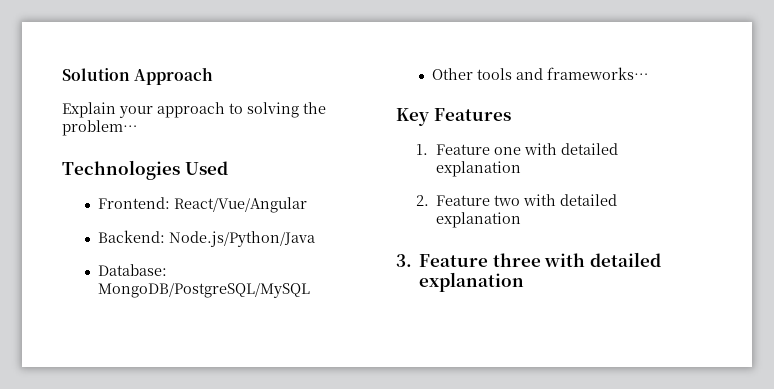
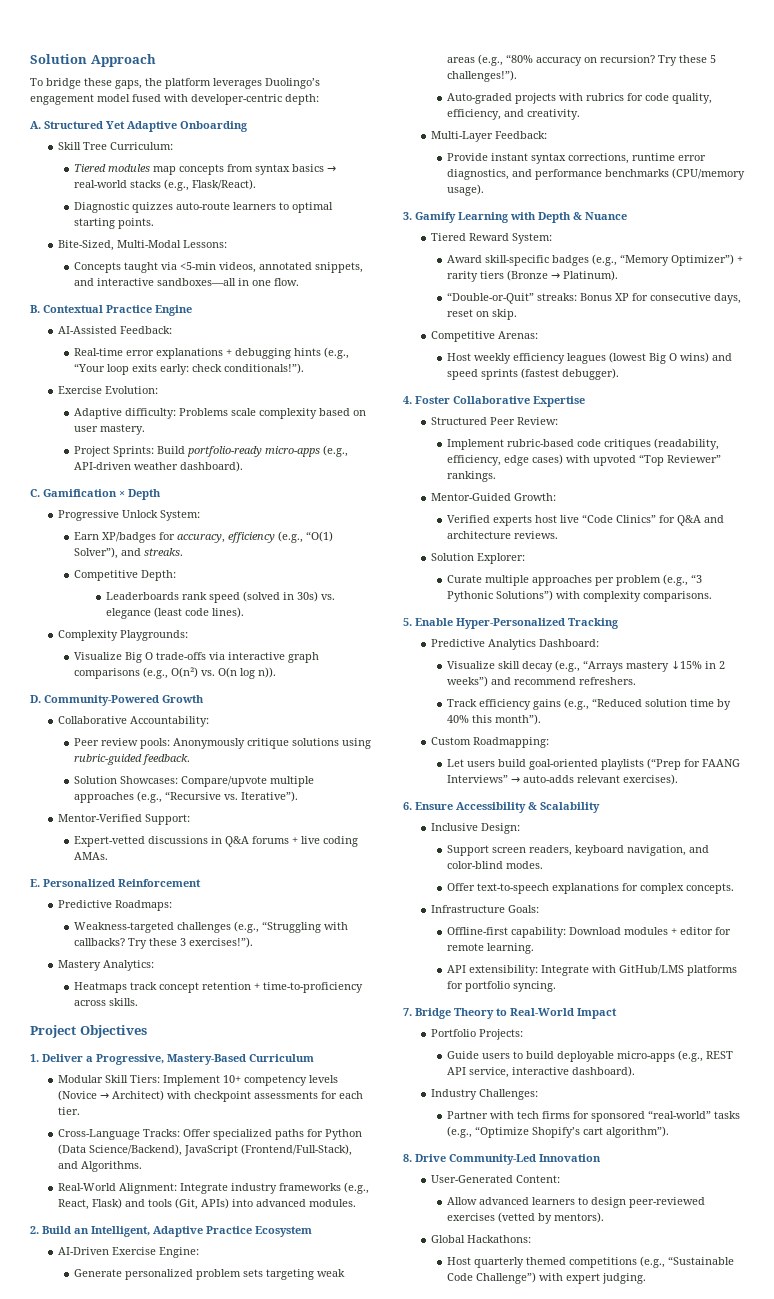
[62,102,326,118] [62,120,138,136] [62,160,228,180] [97,197,307,213] [97,230,315,247] [97,264,167,276] [97,283,310,298] [431,67,649,80] [396,108,511,126] [416,143,619,155] [436,161,522,177] [416,194,618,206] [436,212,522,228] [396,252,662,267] [419,272,525,292] Explain your approach to solving the problem… // Technologies Used // Frontend: React/Vue/Angular // Backend: Node.js/Python/Java // Database: MongoDB/PostgreSQL/MySQL // Other tools and frameworks… // Key Features // 1. Feature one with detailed explanation // 2. Feature two with detailed explanation // 3. Feature three with detailed explanation -> [30,78,320,89] [30,94,319,105] [30,121,248,132] [58,142,174,150] [73,164,336,175] [73,179,256,191] [73,202,333,213] [73,218,154,229] [58,240,228,251] [73,262,363,273] [73,278,299,286] [30,305,192,316] [58,326,173,334] [73,347,349,359] [73,363,304,375] [58,386,159,394] [73,408,366,419] [73,424,145,435] [73,445,348,457] [73,461,243,472] [30,489,161,500] [58,510,201,521] [73,531,333,543] [73,547,183,559] [73,570,176,581] [105,591,335,603] [105,607,244,619] [58,630,189,641] [73,652,319,663] [73,667,276,679] [30,695,204,706] [58,716,210,727] [73,738,371,749] [73,754,190,765] [73,776,314,787] [73,791,298,803] [58,814,191,825] [73,836,358,847] [73,852,108,860] [30,879,201,887] [58,900,173,911] [73,921,348,933] [73,937,253,949] [58,960,155,971] [73,982,363,993] [73,998,138,1006] [30,1025,147,1038] [30,1054,314,1065] [58,1075,339,1086] [58,1090,364,1102] [58,1107,81,1115] [58,1129,363,1140] [58,1144,353,1156] [58,1161,143,1172] [58,1182,370,1194] [58,1198,357,1210] [30,1226,312,1237] [58,1247,200,1258] [73,1269,345,1280] [446,54,716,66] [446,70,517,82] [446,93,712,104] [446,109,580,120] [431,131,548,142] [446,153,706,164] [446,168,745,180] [446,184,484,196] [403,212,627,223] [431,233,553,244] [446,254,743,266] [446,270,618,282] [446,292,741,304] [446,309,517,320] [431,331,539,342] [446,352,732,364] [446,368,619,380] [403,396,585,407] [431,417,559,425] [446,438,719,450] [446,454,721,466] [446,471,496,482] [431,493,557,501] [446,514,724,526] [446,531,558,539] [431,553,526,564] [446,574,702,586] [446,590,712,602] [403,618,619,629] [431,639,600,650] [446,660,725,672] [446,676,636,687] [446,698,731,710] [446,714,541,725] [431,737,550,748] [446,758,740,770] [446,774,678,785] [403,802,600,813] [431,823,521,834] [446,845,709,856] [446,861,543,869] [446,883,734,894] [431,905,540,913] [446,927,731,938] [446,943,534,954] [446,965,737,976] [446,981,556,992] [403,1008,617,1019] [431,1029,524,1040] [446,1050,733,1062] [446,1066,635,1078] [431,1089,539,1100] [446,1110,740,1122] [446,1126,669,1138] [403,1154,601,1165] [431,1175,561,1183] [446,1197,705,1208] [446,1212,604,1224] [431,1235,532,1243] [446,1256,734,1268] [446,1272,646,1284] To bridge these gaps, the platform leverages Duolingo’s engagement model fused with developer-centric depth: // A. Structured Yet Adaptive Onboarding // Skill Tree Curriculum: // Tiered modules map concepts from syntax basics → real-world stacks (e.g., Flask/React). // Diagnostic quizzes auto-route learners to optimal starting points. // Bite-Sized, Multi-Modal Lessons: // Concepts taught via <5-min videos, annotated snippets, and interactive sandboxes—all in one flow. // B. Contextual Practice Engine // AI-Assisted Feedback: // Real-time error explanations + debugging hints (e.g., “Your loop exits early: check conditionals!”). // Exercise Evolution: // Adaptive difficulty: Problems scale complexity based on user mastery. // Project Sprints: Build portfolio-ready micro-apps (e.g., API-driven weather dashboard). // C. Gamification × Depth // Progressive Unlock System: // Earn XP/badges for accuracy, efficiency (e.g., “O(1) Solver”), and streaks. // Competitive Depth: // Leaderboards rank speed (solved in 30s) vs. elegance (least code lines). // Complexity Playgrounds: // Visualize Big O trade-offs via interactive graph comparisons (e.g., O(n²) vs. O(n log n)). // D. Community-Powered Growth // Collaborative Accountability: // Peer review pools: Anonymously critique solutions using rubric-guided feedback. // Solution Showcases: Compare/upvote multiple approaches (e.g., “Recursive vs. Iterative”). // Mentor-Verified Support: // Expert-vetted discussions in Q&A forums + live coding AMAs. // E. Personalized Reinforcement // Predictive Roadmaps: // Weakness-targeted challenges (e.g., “Struggling with callbacks? Try these 3 exercises!”). // Mastery Analytics: // Heatmaps track concept retention + time-to-proficiency across skills. // Project Objectives // 1. Deliver a Progressive, Mastery-Based Curriculum // Modular Skill Tiers: Implement 10+ competency levels (Novice → Architect) with checkpoint assessments for each tier. // Cross-Language Tracks: Offer specialized paths for Python (Data Science/Backend), JavaScript (Frontend/Full-Stack), and Algorithms. // Real-World Alignment: Integrate industry frameworks (e.g., React, Flask) and tools (Git, APIs) into advanced modules. // 2. Build an Intelligent, Adaptive Practice Ecosystem // AI-Driven Exercise Engine: // Generate personalized problem sets targeting weak areas (e.g., “80% accuracy on recursion? Try these 5 challenges!”). // Auto-graded projects with rubrics for code quality, efficiency, and creativity. // Multi-Layer Feedback: // Provide instant syntax corrections, runtime error diagnostics, and performance benchmarks (CPU/memory usage). // 3. Gamify Learning with Depth & Nuance // Tiered Reward System: // Award skill-specific badges (e.g., “Memory Optimizer”) + rarity tiers (Bronze → Platinum). // “Double-or-Quit” streaks: Bonus XP for consecutive days, reset on skip. // Competitive Arenas: // Host weekly efficiency leagues (lowest Big O wins) and speed sprints (fastest debugger). // 4. Foster Collaborative Expertise // Structured Peer Review: // Implement rubric-based code critiques (readability, efficiency, edge cases) with upvoted “Top Reviewer” rankings. // Mentor-Guided Growth: // Verified experts host live “Code Clinics” for Q&A and architecture reviews. // Solution Explorer: // Curate multiple approaches per problem (e.g., “3 Pythonic Solutions”) with complexity comparisons. // 5. Enable Hyper-Personalized Tracking // Predictive Analytics Dashboard: // Visualize skill decay (e.g., “Arrays mastery ↓15% in 2 weeks”) and recommend refreshers. // Track efficiency gains (e.g., “Reduced solution time by 40% this month”). // Custom Roadmapping: // Let users build goal-oriented playlists (“Prep for FAANG Interviews” → auto-adds relevant exercises). // 6. Ensure Accessibility & Scalability // Inclusive Design: // Support screen readers, keyboard navigation, and color-blind modes. // Offer text-to-speech explanations for complex concepts. // Infrastructure Goals: // Offline-first capability: Download modules + editor for remote learning. // API extensibility: Integrate with GitHub/LMS platforms for portfolio syncing. // 7. Bridge Theory to Real-World Impact // Portfolio Projects: // Guide users to build deployable micro-apps (e.g., REST API service, interactive dashboard). // Industry Challenges: // Partner with tech firms for sponsored “real-world” tasks (e.g., “Optimize Shopify’s cart algorithm”). // 8. Drive Community-Led Innovation // User-Generated Content: // Allow advanced learners to design peer-reviewed exercises (vetted by mentors). // Global Hackathons: // Host quarterly themed competitions (e.g., “Sustainable Code Challenge”) with expert judging.

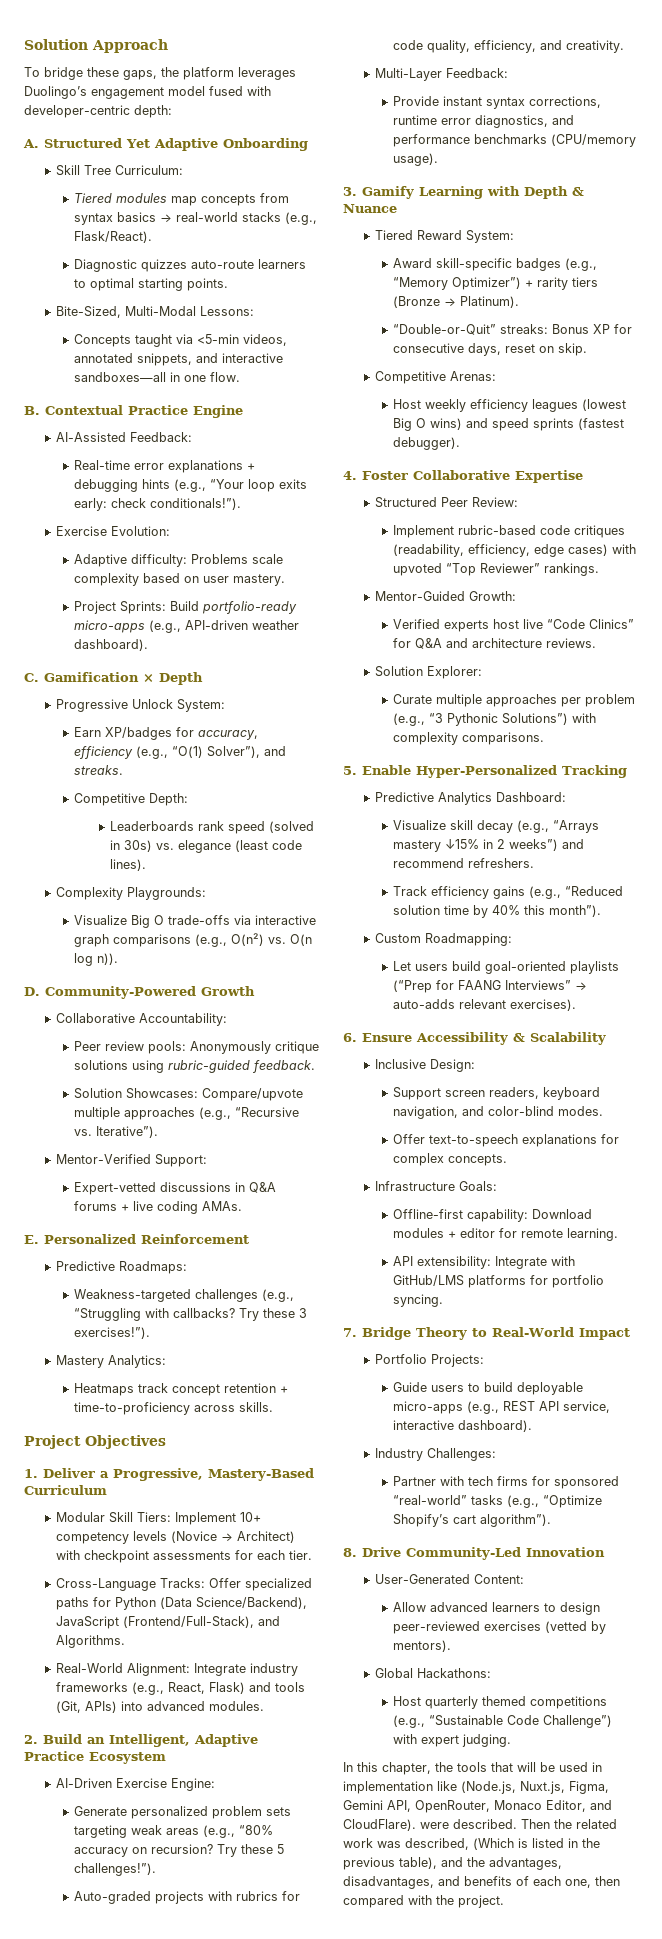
(646, 1278) none -> [343,1762,602,1775] [343,1781,609,1794] [343,1800,612,1813] [343,1819,617,1831] [343,1838,600,1850] [343,1857,562,1870] [343,1876,620,1889] [343,1895,504,1908] // In this chapter, the tools that will be used in implementation like (Node.js, Nuxt.js, Figma, Gemini API, OpenRouter, Monaco Editor, and CloudFlare). were described. Then the related work was described, (Which is listed in the previous table), and the advantages, disadvantages, and benefits of each one, then compared with the project.

